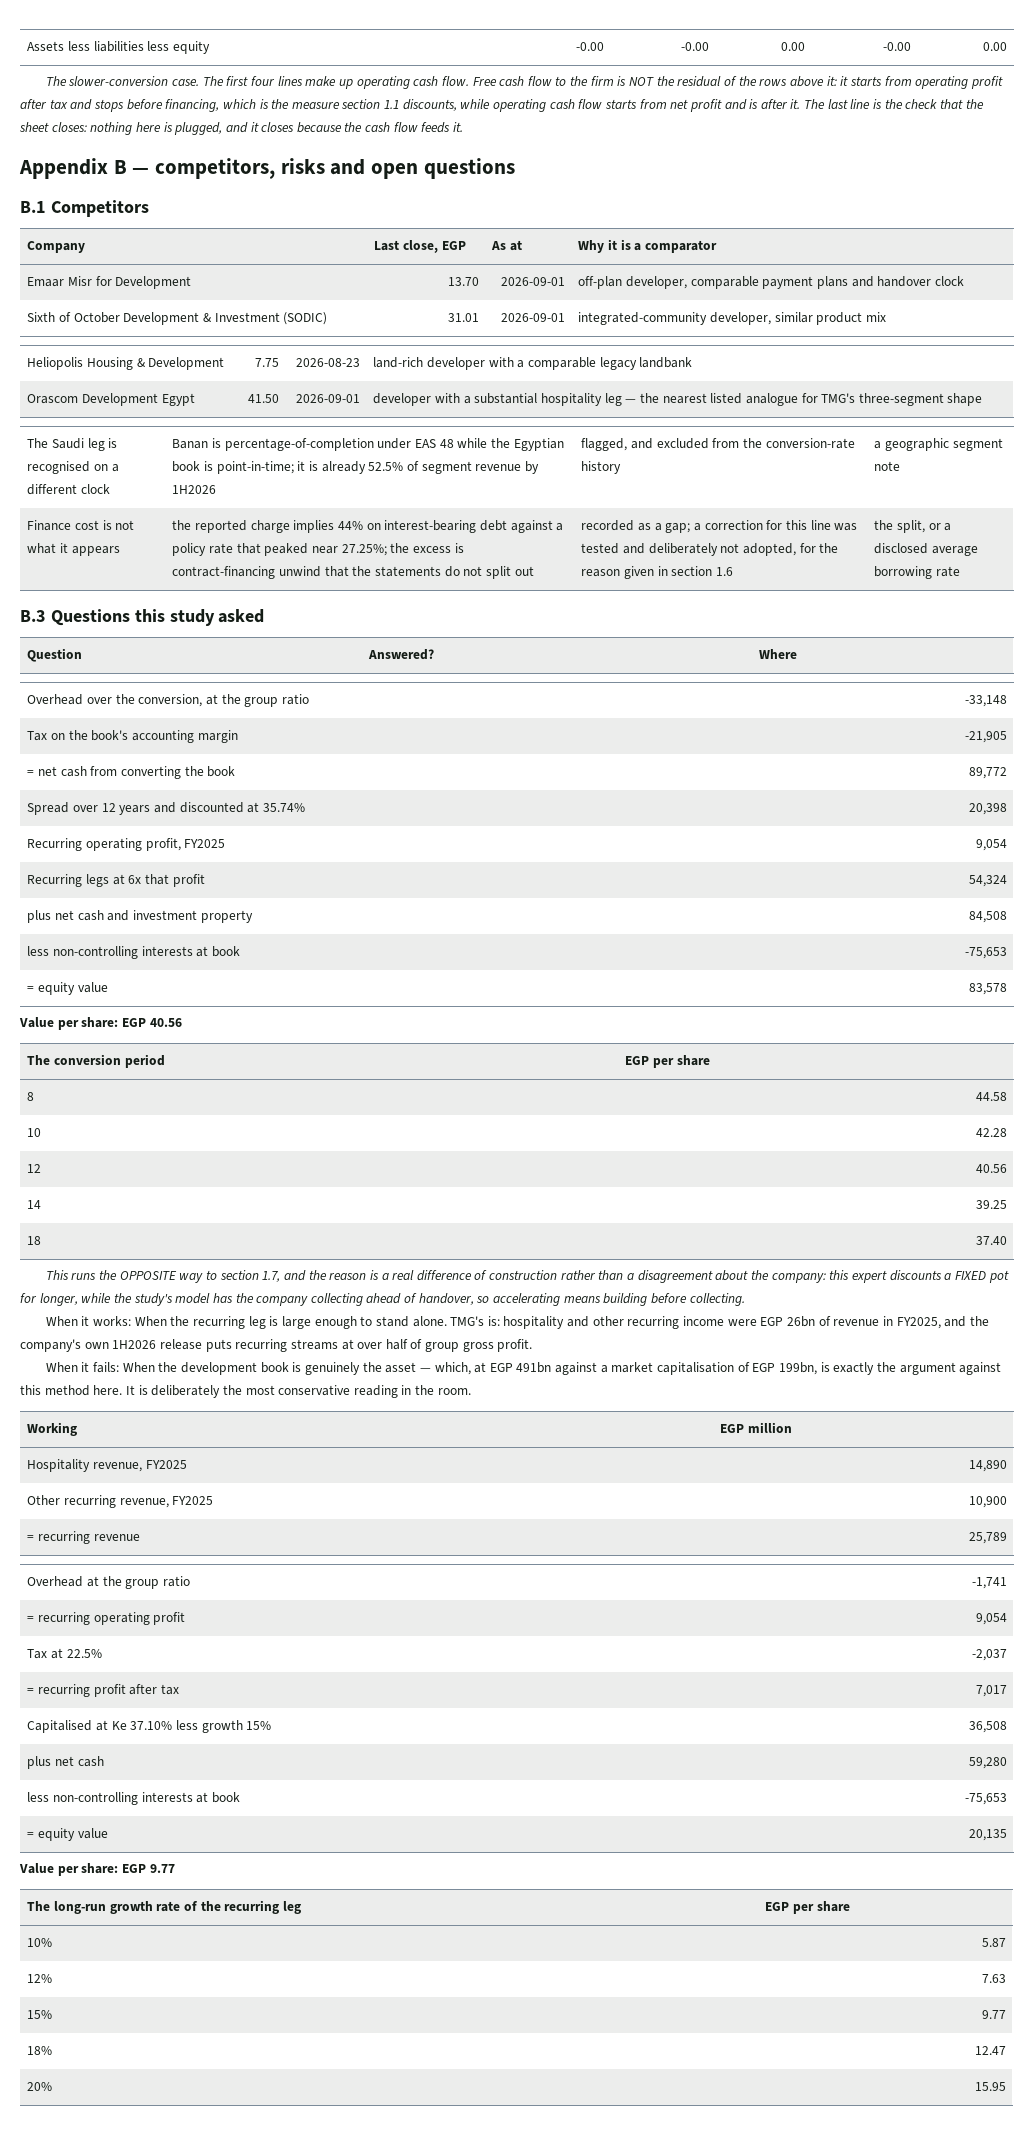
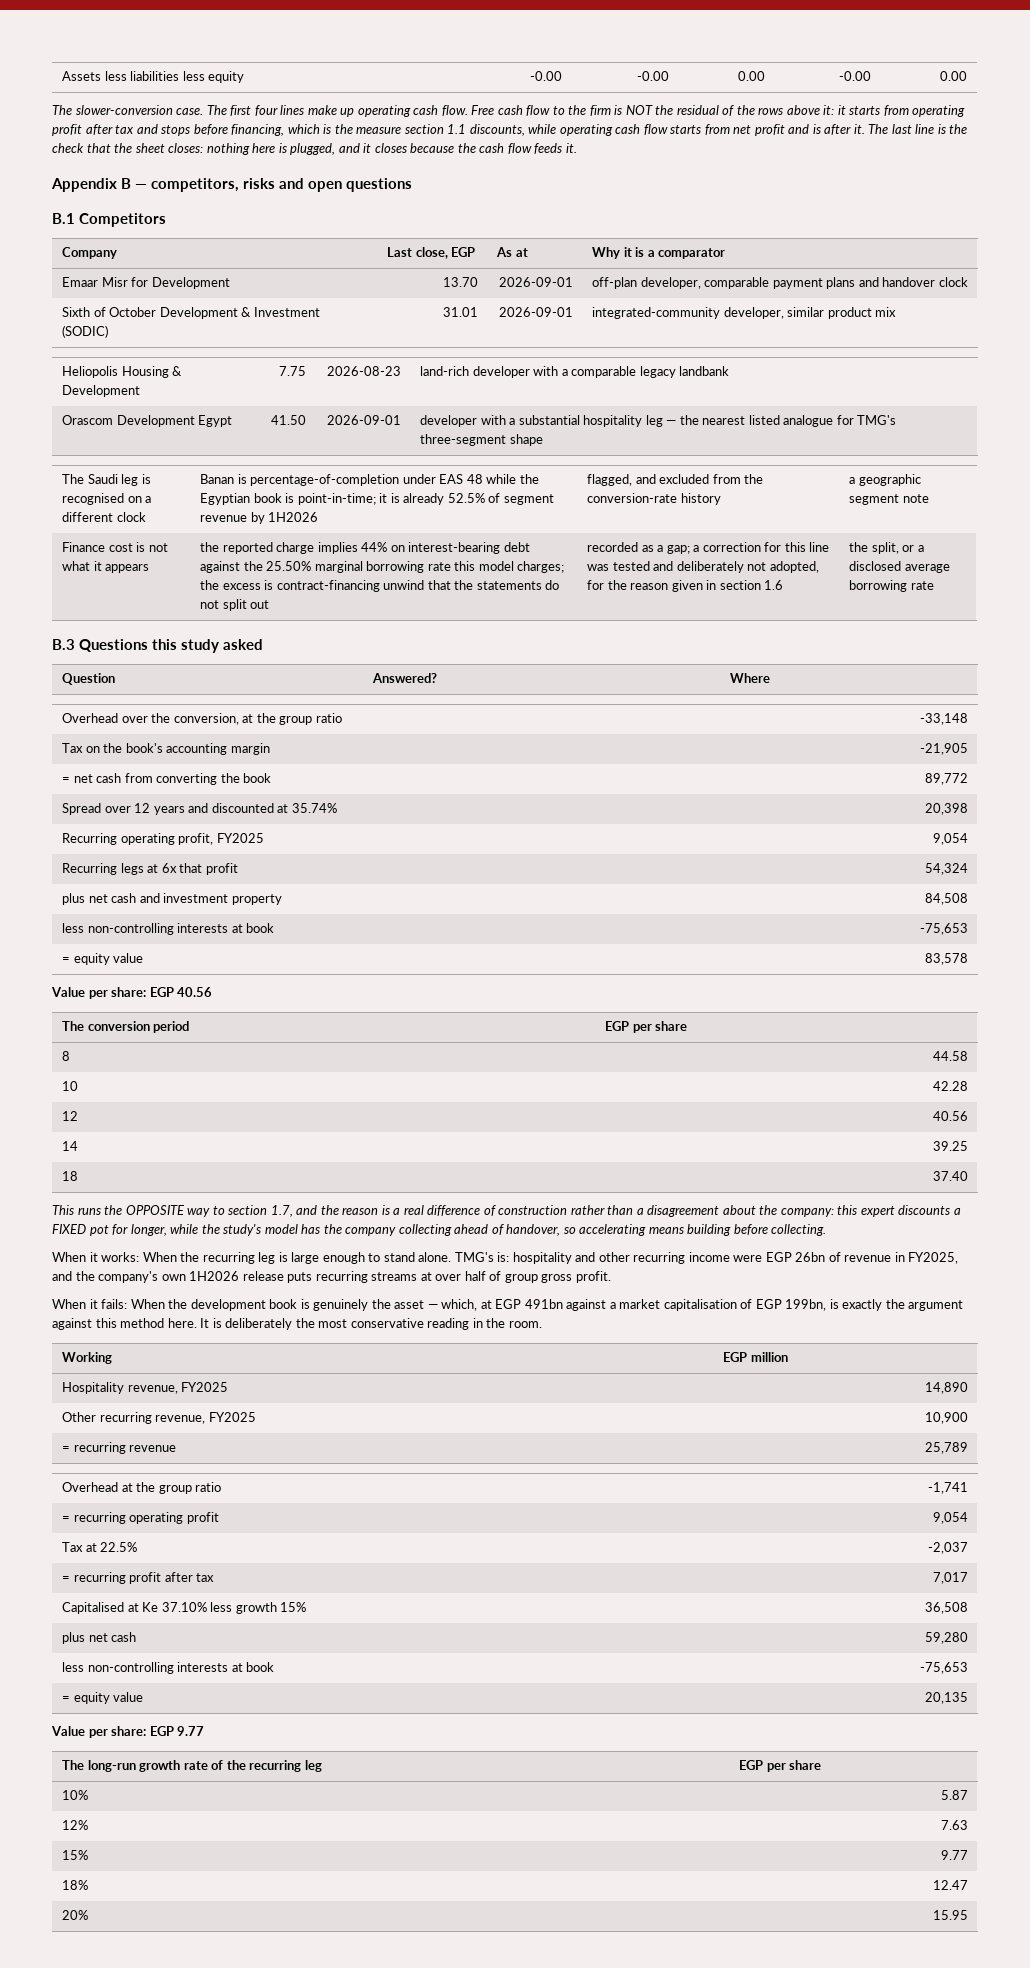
[556,523,564,531] [172,543,387,556] a policy rate that peaked near 27.25%; -> [243,561,565,573] the 25.50% marginal borrowing rate this model charges;

